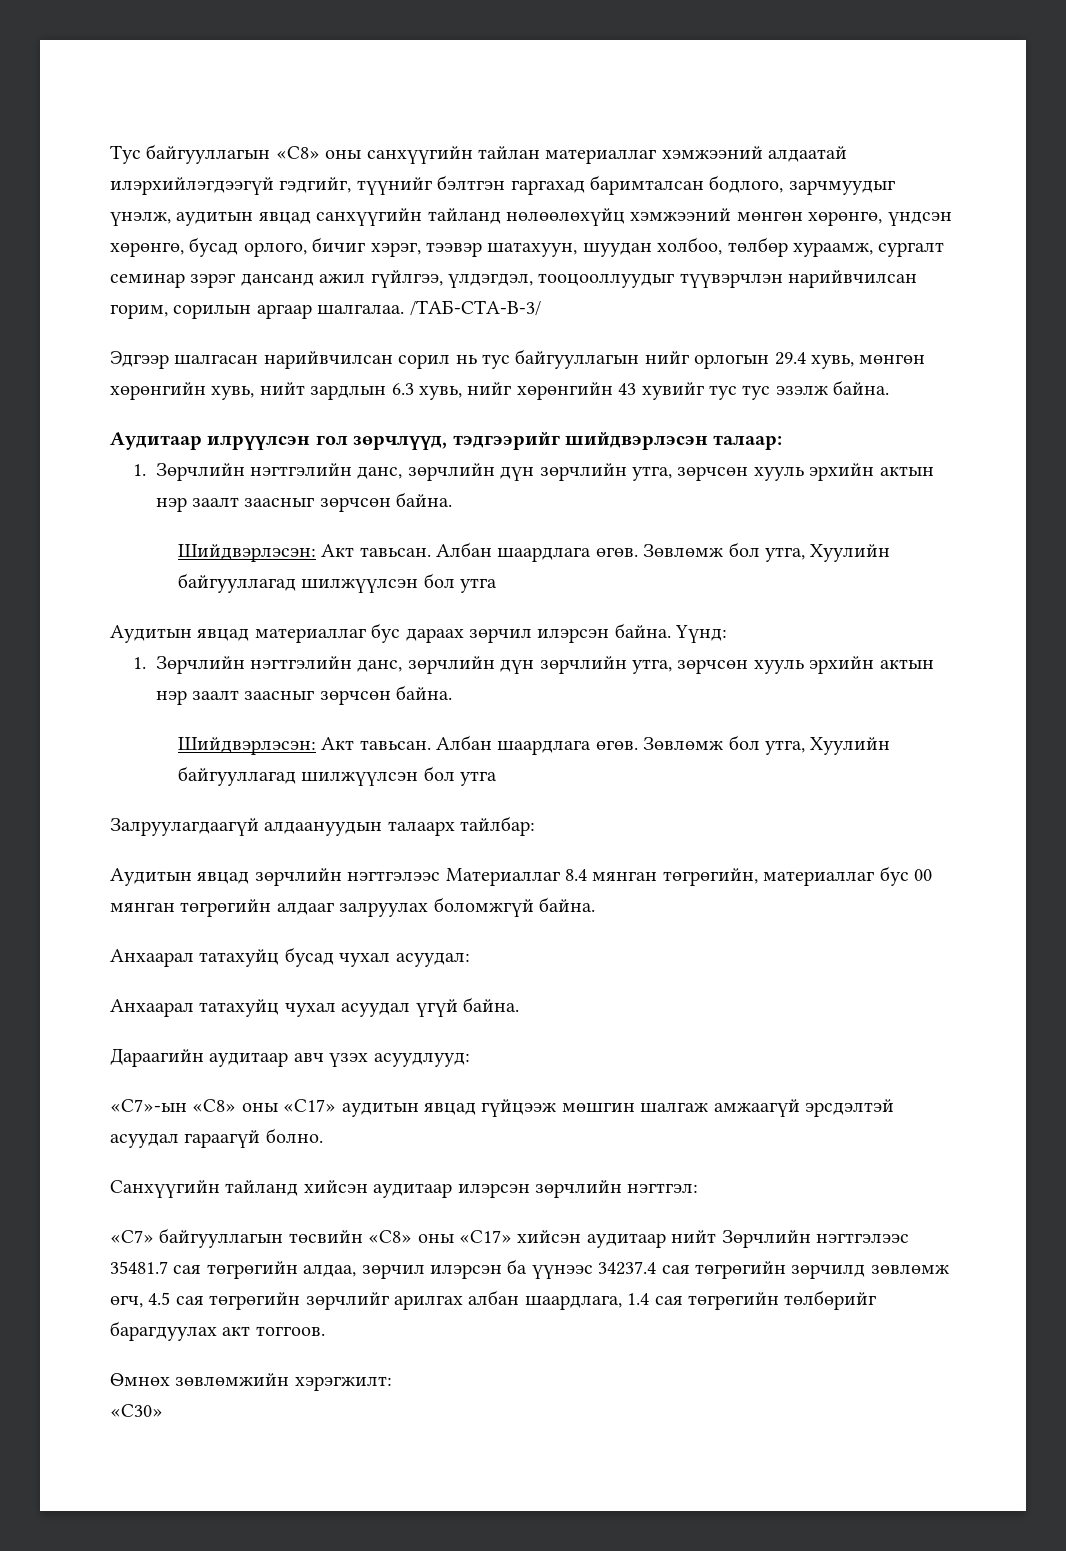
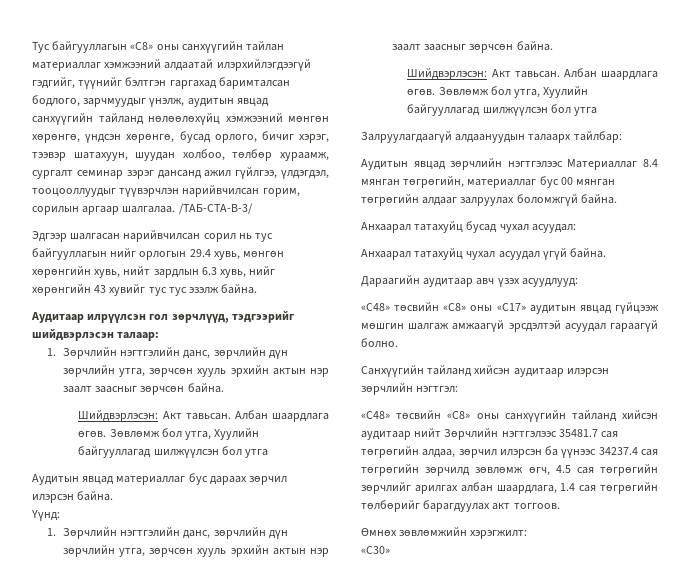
(671, 630) none -> (114, 496) //
[110,1099,187,1112] «C7»-ын -> [361,302,440,311] «C48» төсвийн
[110,1228,512,1248] «C7» байгууллагын төсвийн «C8» оны «C17» -> [361,410,617,422] «C48» төсвийн «C8» оны санхүүгийн тайланд

